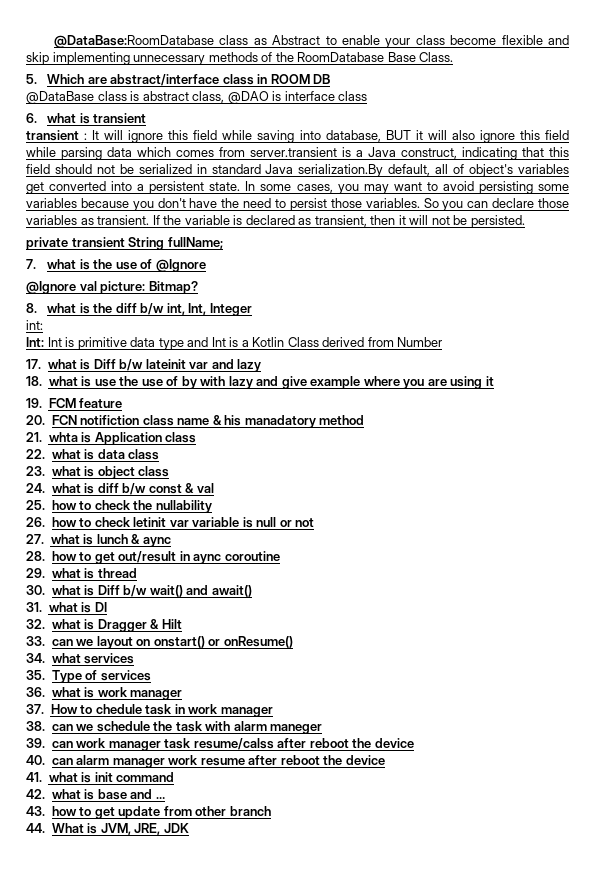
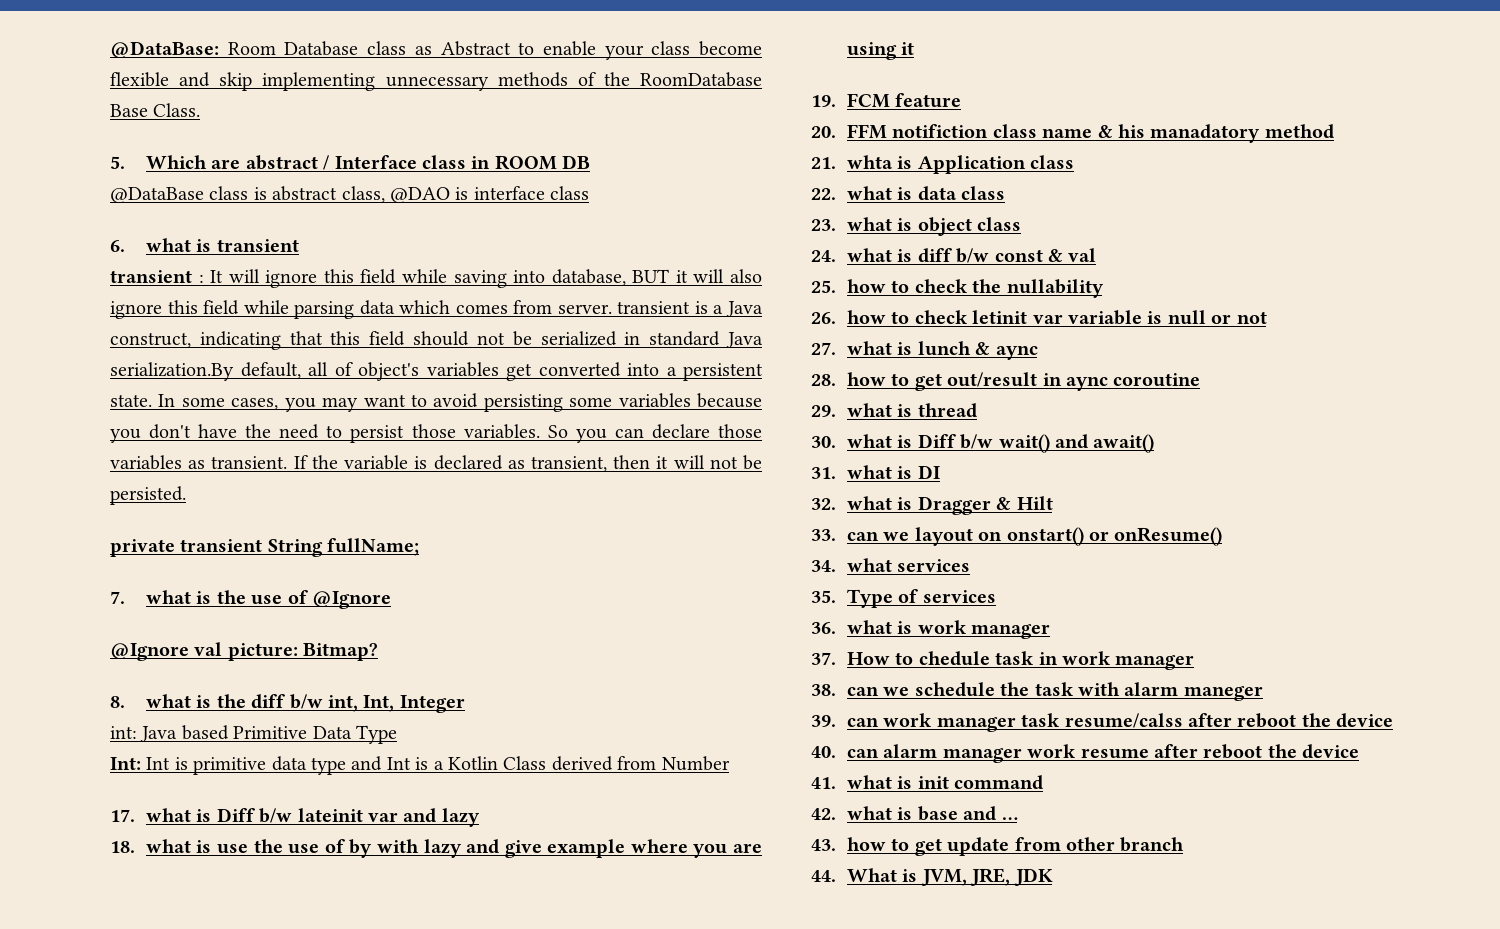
[53,35,214,48] @DataBase:RoomDatabase -> [110,41,359,58] @DataBase: Room Database
[110,74,220,86] abstract/interface -> [245,155,417,170] abstract / Interface
[250,147,337,157] server.transient -> [557,301,691,314] server. transient
(43, 325) none -> [140,725,397,744] Java based Primitive Data Type
[51,415,77,425] FCN -> [846,124,887,139] FFM

